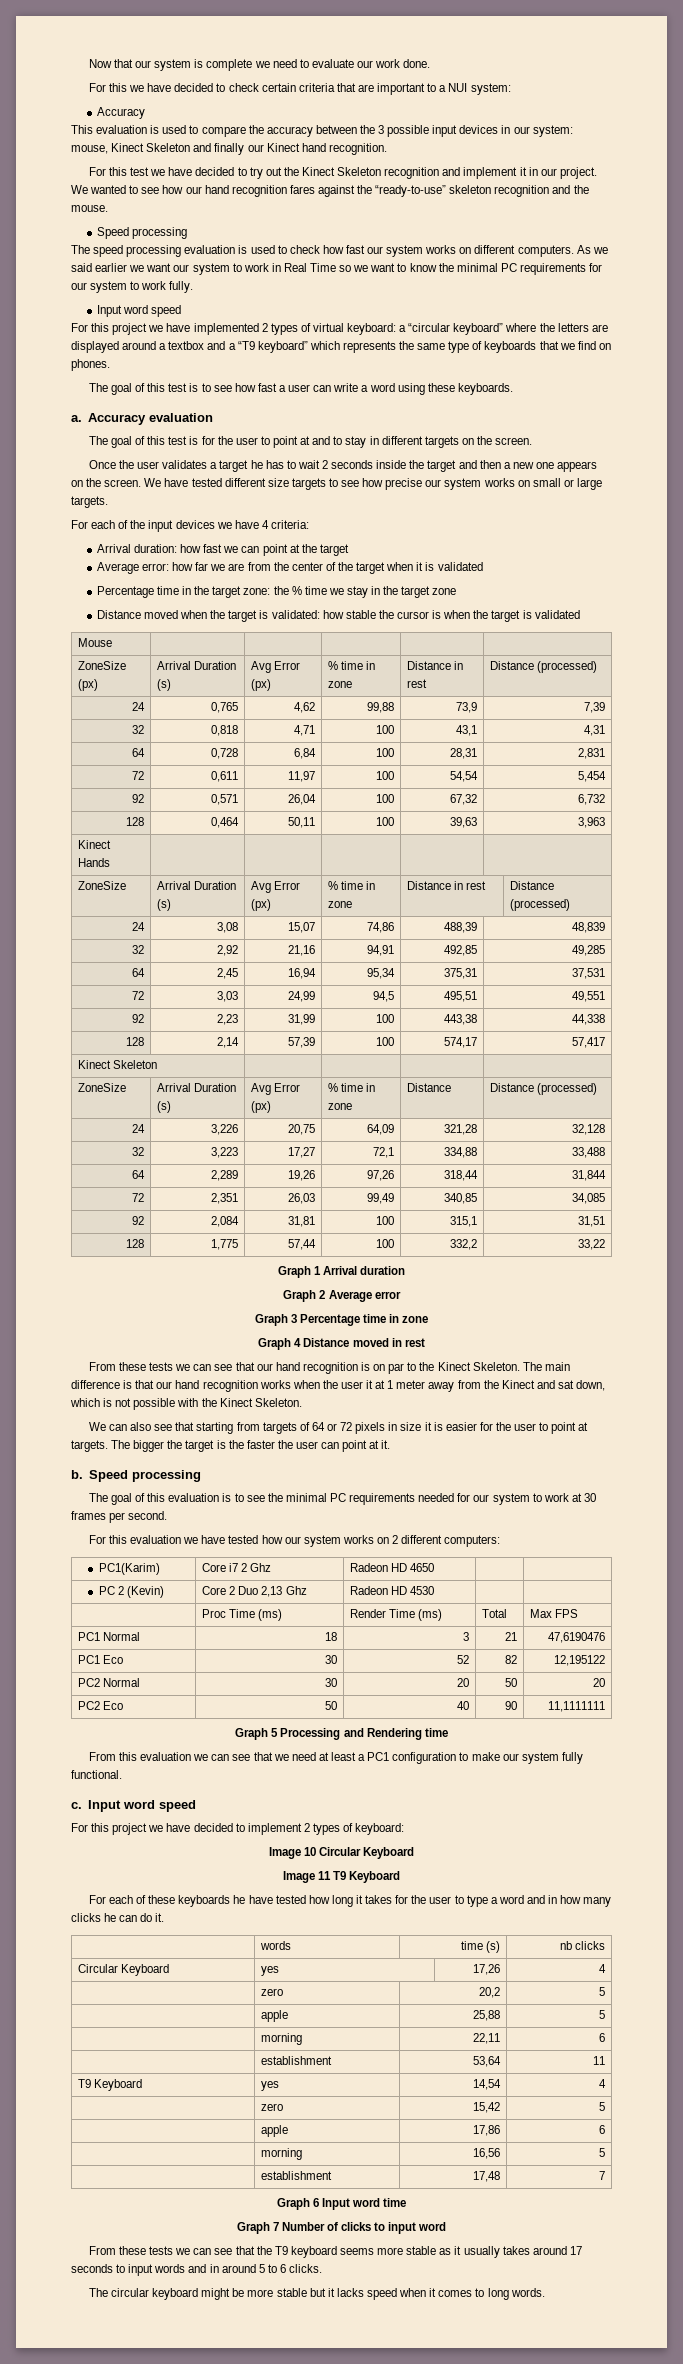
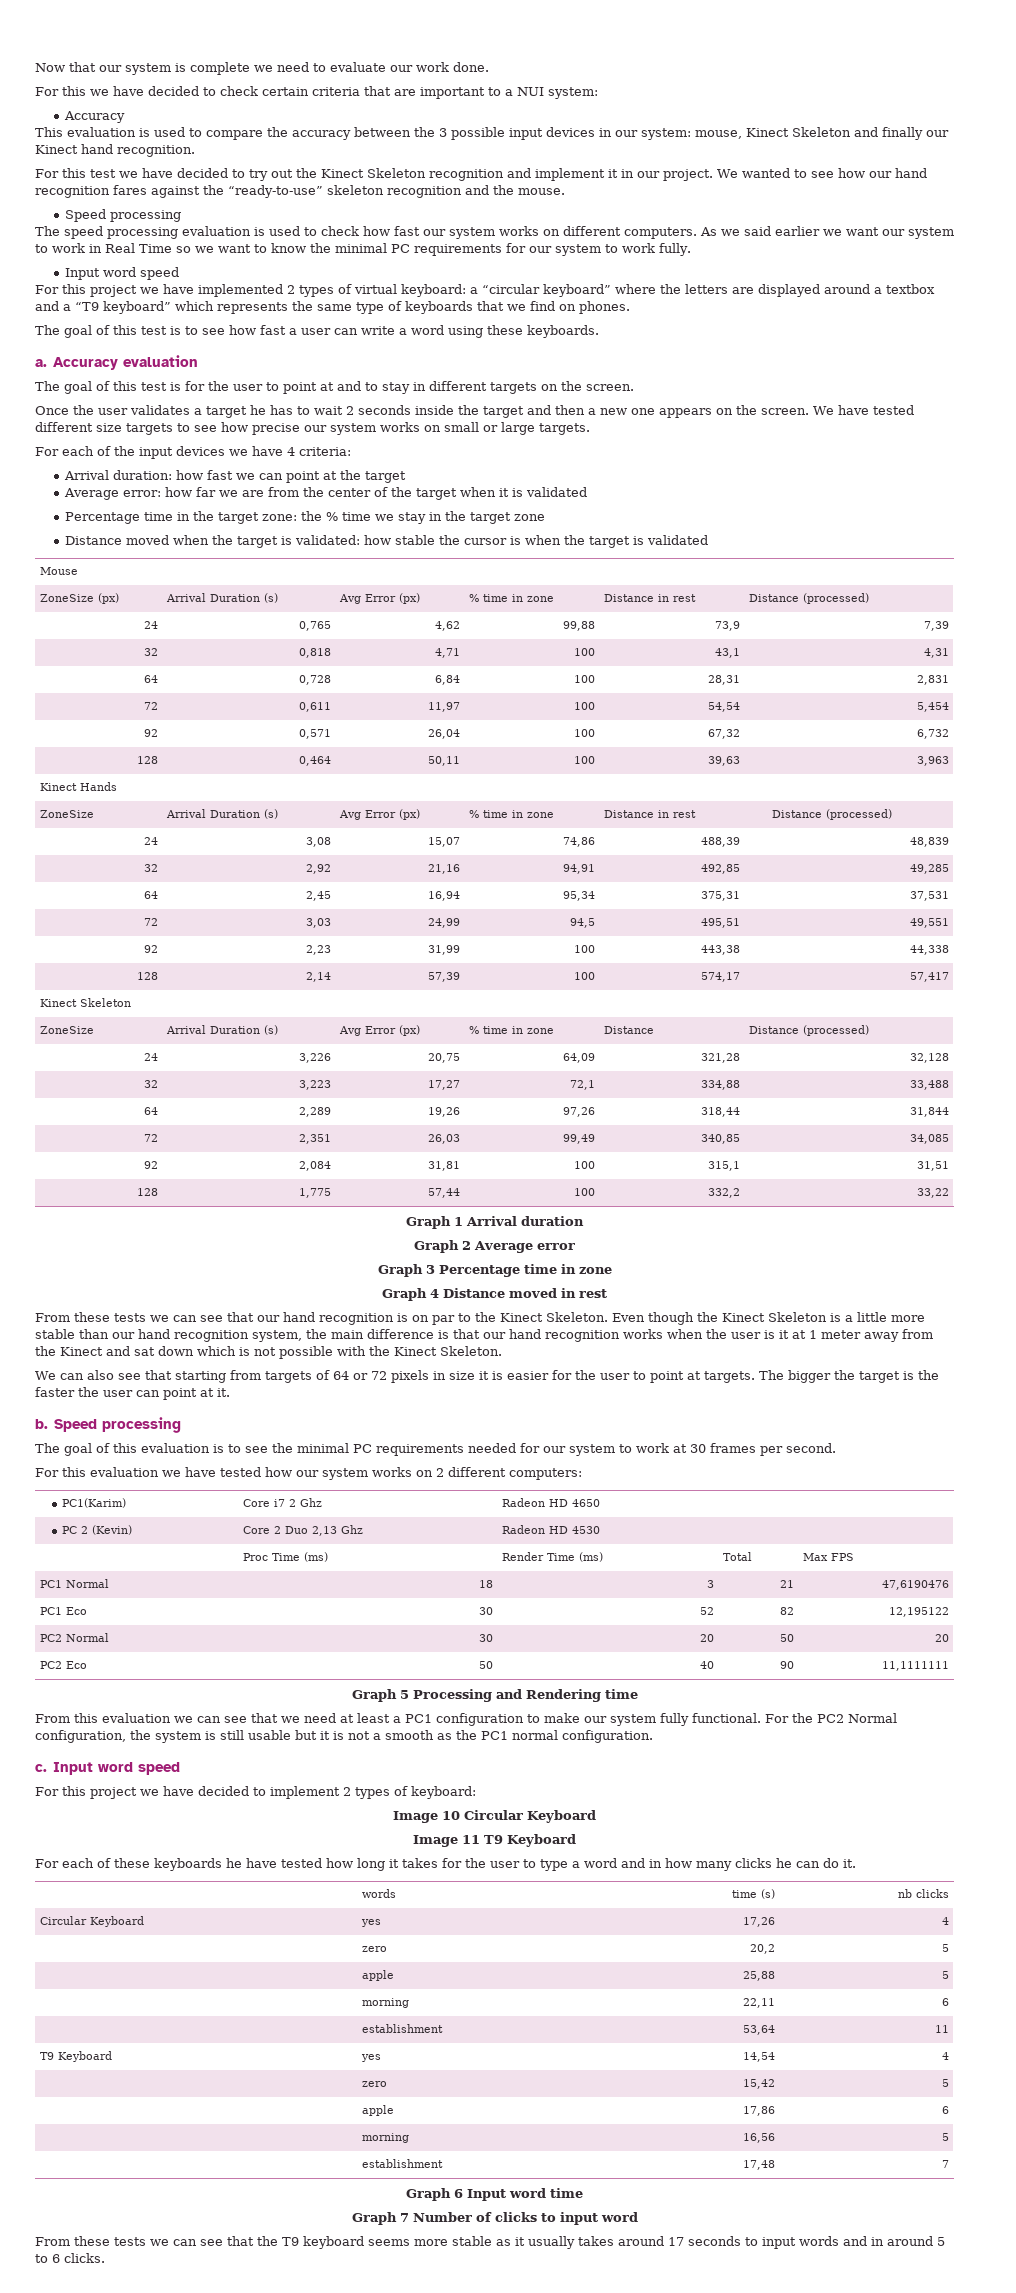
[522,1362,542,1371] The -> [612,1312,925,1325] [35,1329,327,1342] Even though the Kinect Skeleton is a little more stable than our hand recognition system, the
(363, 1385) none -> [764,1330,775,1339] is
[576,1380,606,1391] down, -> [158,1346,194,1356] down
(122, 1774) none -> [765,1713,897,1723] [35,1730,653,1743] For the PC2 Normal configuration, the system is still usable but it is not a smooth as the PC1 normal configuration.
[88,2288,545,2300] // The circular keyboard might be more stable but it lacks speed when it comes to long words. -> (105, 2258) none

